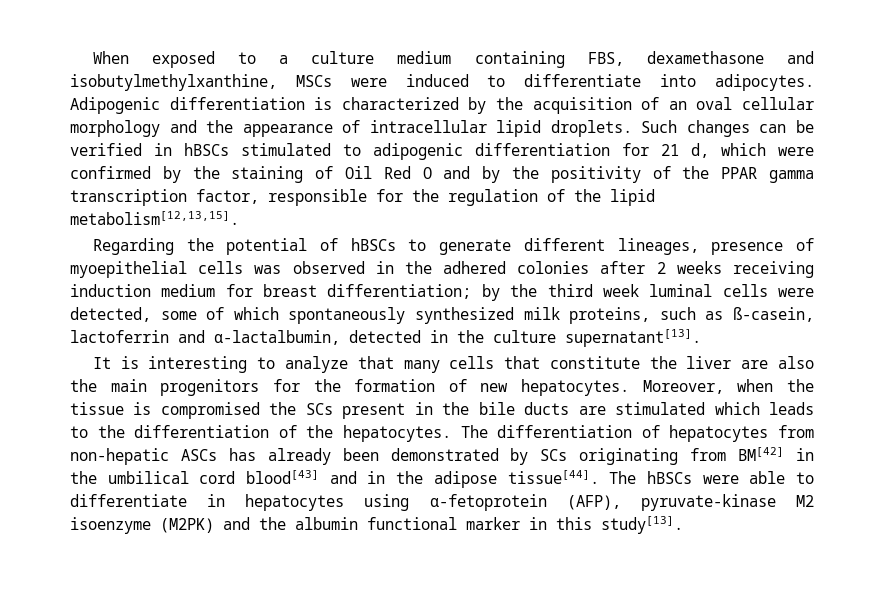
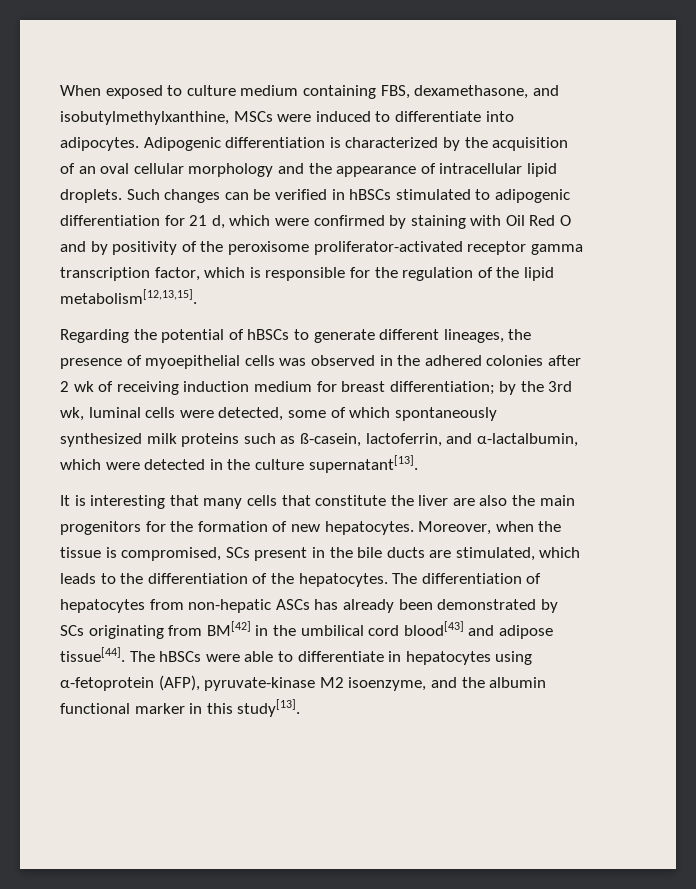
[279,55,289,64] a -> (183, 90) none
[646,51,764,64] dexamethasone -> [414,85,529,99] dexamethasone,
[192,166,334,183] the staining of -> [410,215,502,229] staining with
[512,166,540,179] the -> (108, 248) none
[721,167,758,179] PPAR -> [227,241,527,255] peroxisome proliferator-activated receptor
(259, 196) none -> [204,267,261,278] which is
(699, 246) none -> [508,329,532,340] the
[676,261,722,274] weeks -> [73,381,114,392] wk of
[547,284,639,297] third week -> [548,381,573,392] [60,407,84,421] 3rd wk,
[569,307,651,324] proteins, -> [181,433,240,447] proteins
[70,330,169,343] lactoferrin -> [365,433,442,447] lactoferrin,
(340, 337) none -> [60,459,140,470] which were
[257,356,348,373] to analyze -> (166, 502) none
[160,402,297,419] compromised the -> [121,547,222,561] compromised,
[615,402,706,415] stimulated -> [455,547,535,561] stimulated,
[367,471,424,484] in the -> (495, 630) none
[70,517,214,534] isoenzyme (M2PK) -> [348,677,427,691] isoenzyme,

